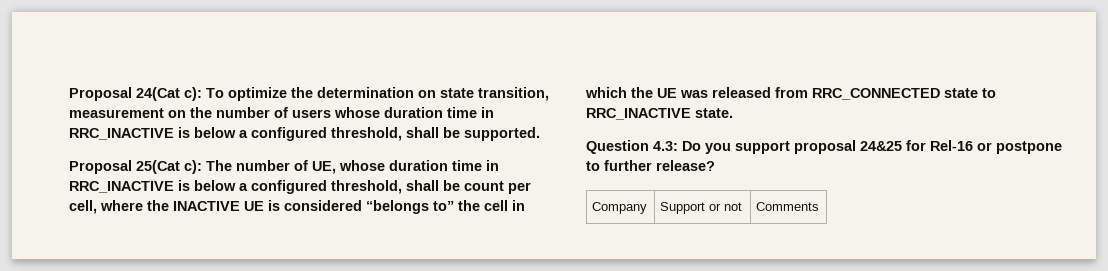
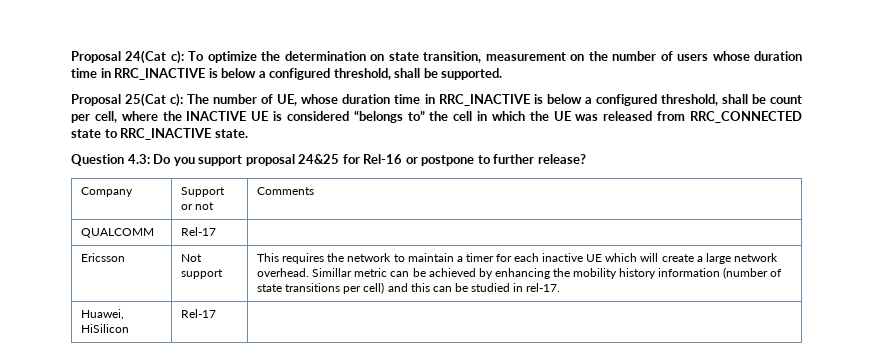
(820, 206) none -> [81,228,155,238] [181,227,217,236] [81,253,126,262] [181,254,203,262] [181,269,224,279] [257,253,778,264] [257,267,783,279] [257,282,561,294] [81,309,125,320] [81,324,130,333] [181,309,217,318] // QUALCOMM | Rel-17 | // Ericsson | Not support | This requires the network to maintain a timer for each inactive UE which will create a large network overhead. Simillar metric can be achieved by enhancing the mobility history information (number of state transitions per cell) and this can be studied in rel-17. // Huawei, HiSilicon | Rel-17 |

